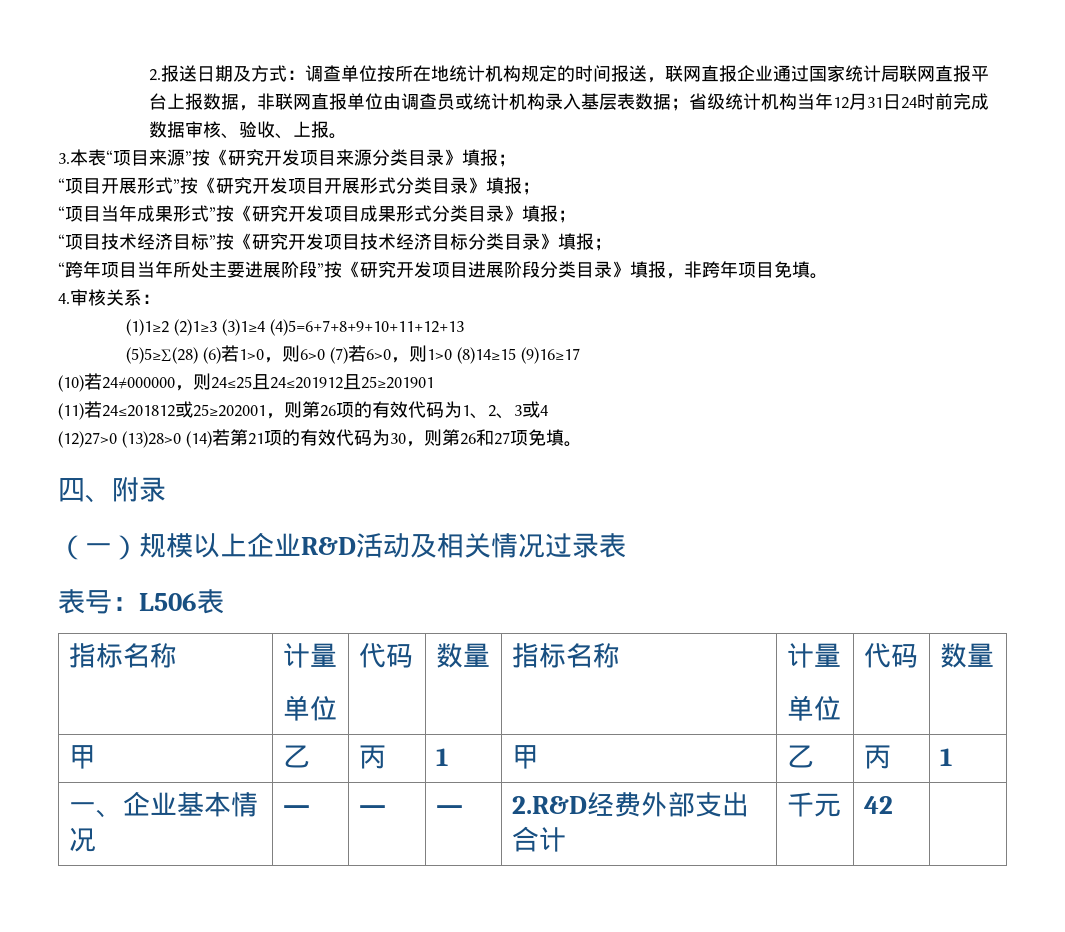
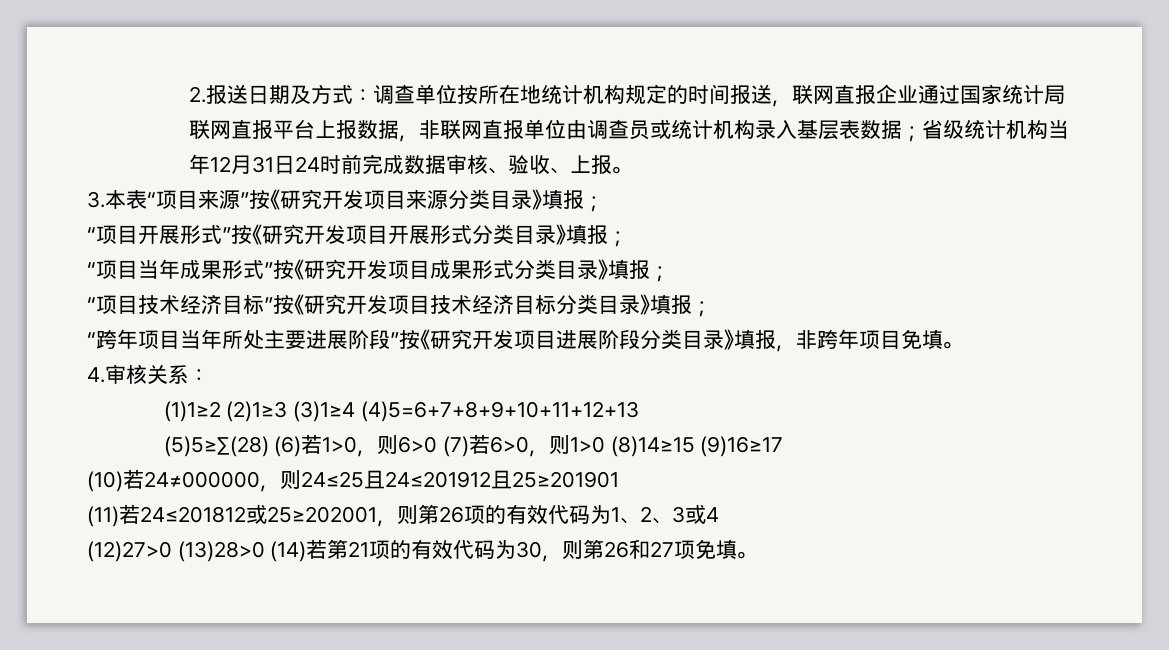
[58,477,166,503] [58,532,626,560] [58,589,224,614] [69,643,178,668] [283,643,338,668] [283,695,338,721] [359,643,414,668] [436,643,491,668] [512,643,621,668] [787,643,842,668] [787,695,842,721] [864,643,919,668] [940,643,995,668] [69,745,97,769] [283,745,311,768] [359,745,387,769] [436,748,449,766] [512,745,540,769] [787,745,815,768] [864,745,892,769] [940,748,953,766] [69,791,259,818] [69,827,97,852] [283,805,311,814] [359,805,387,814] [436,805,464,814] [512,792,750,817] [512,826,567,852] [787,792,842,817] [864,796,894,814] // 四、附录 // （一）规模以上企业R&D活动及相关情况过录表 // 表号：L506表 // 指标名称 | 计量 // 单位 | 代码 | 数量 | 指标名称 | 计量 // 单位 | 代码 | 数量 // 甲 | 乙 | 丙 | 1 | 甲 | 乙 | 丙 | 1 // 一、企业基本情况 | — | — | — | 2.R&D经费外部支出合计 | 千元 | 42 | -> (758, 555) none

